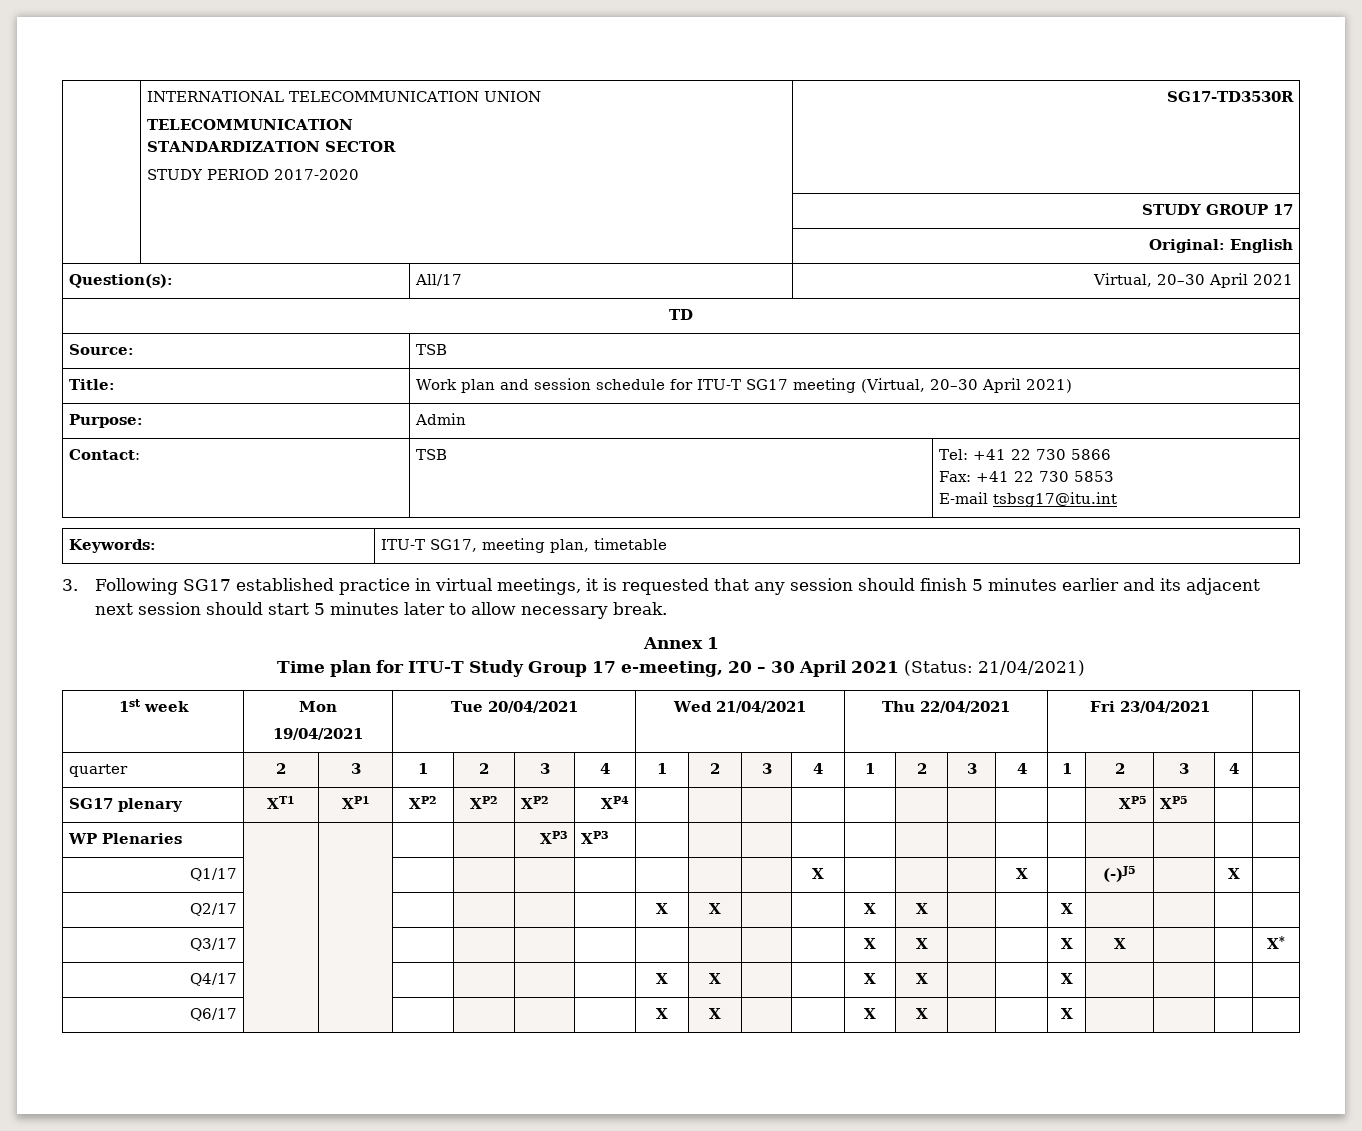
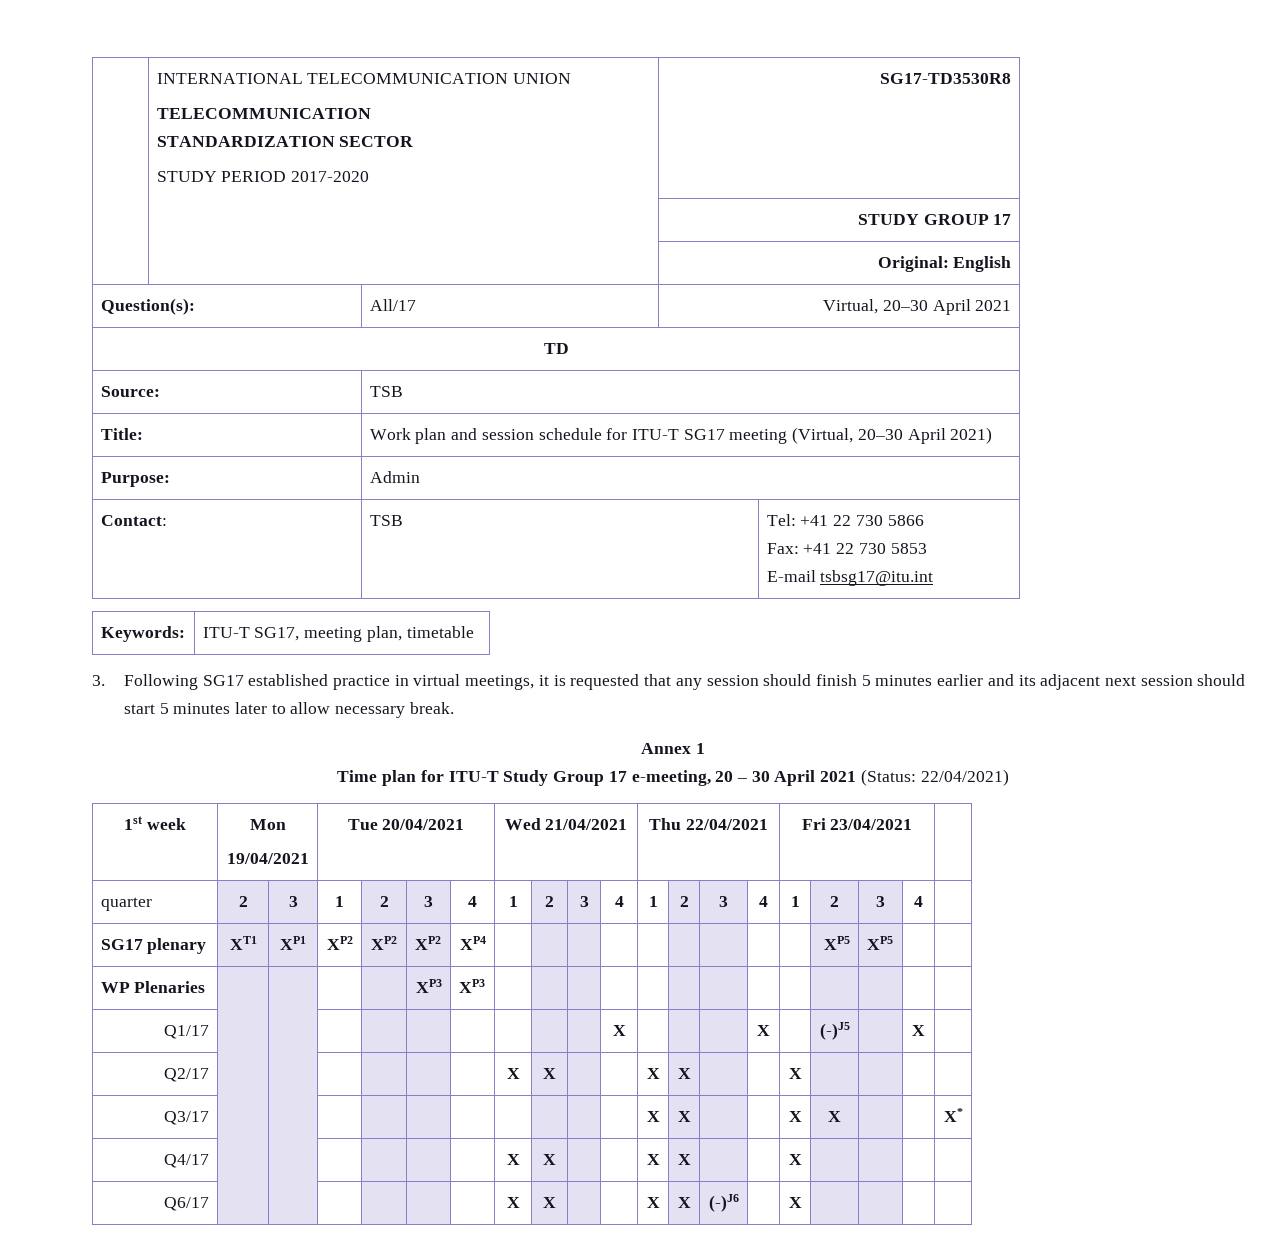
[1167,91,1295,102] SG17-TD3530R -> [880,73,1012,84] SG17-TD3530R8
[977,660,1085,676] 21/04/2021) -> [920,769,1009,786] 22/04/2021)
(928, 1013) none -> [708,1194,739,1212] (-)J6

